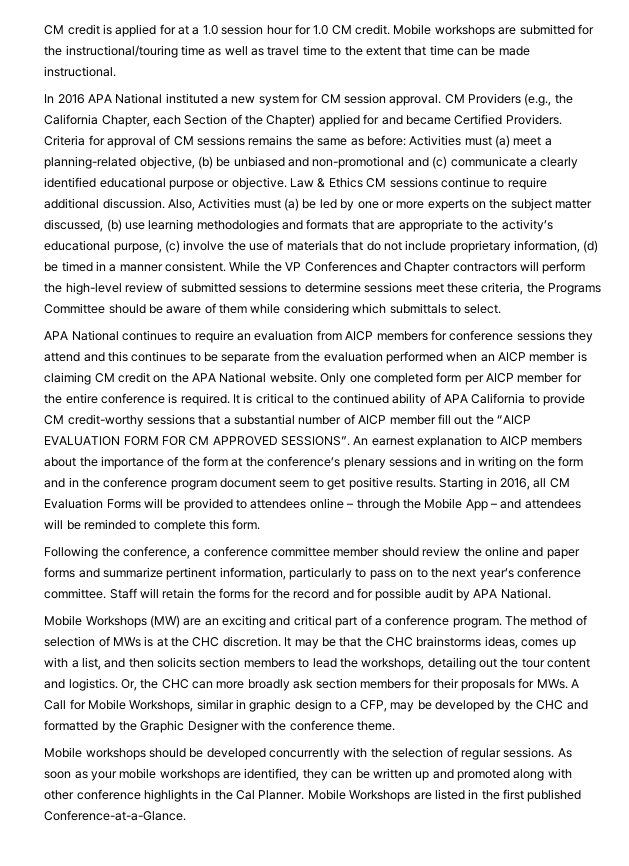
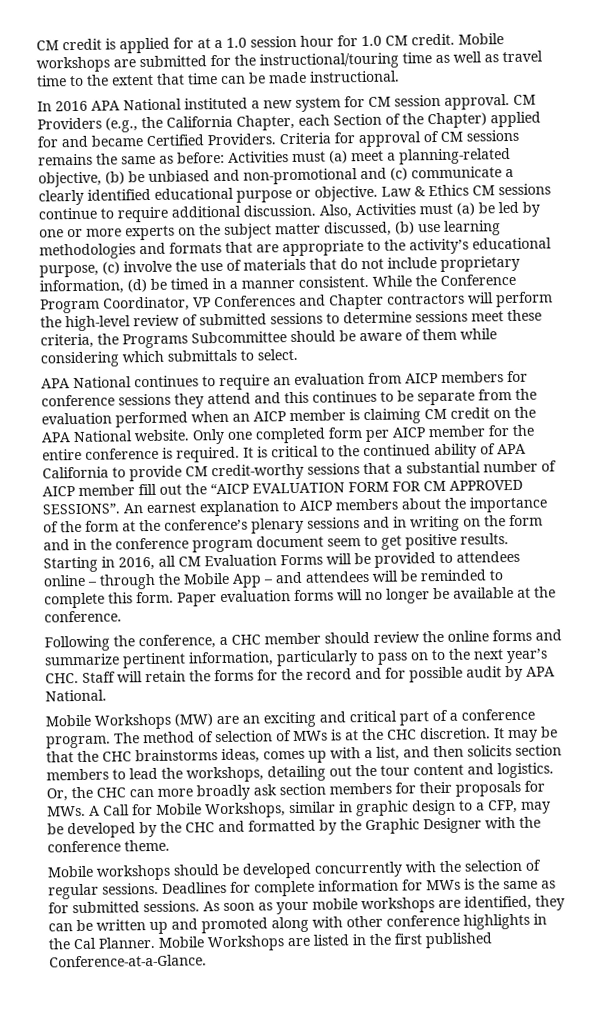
(282, 267) none -> [439,273,516,286] [39,296,190,314] Conference Program Coordinator,
[44,303,106,314] Committee -> [190,331,287,344] Subcommittee
(261, 524) none -> [176,586,556,607] [43,610,122,623] Paper evaluation forms will no longer be available at the conference.
[203,546,331,557] conference committee -> [230,634,261,645] CHC
[522,547,580,559] and paper -> (489, 636) none
[517,567,582,578] [44,588,107,599] conference committee. -> [44,673,79,684] CHC.
(555, 752) none -> [161,878,556,897] [47,900,200,914] Deadlines for complete information for MWs is the same as for submitted sessions.

